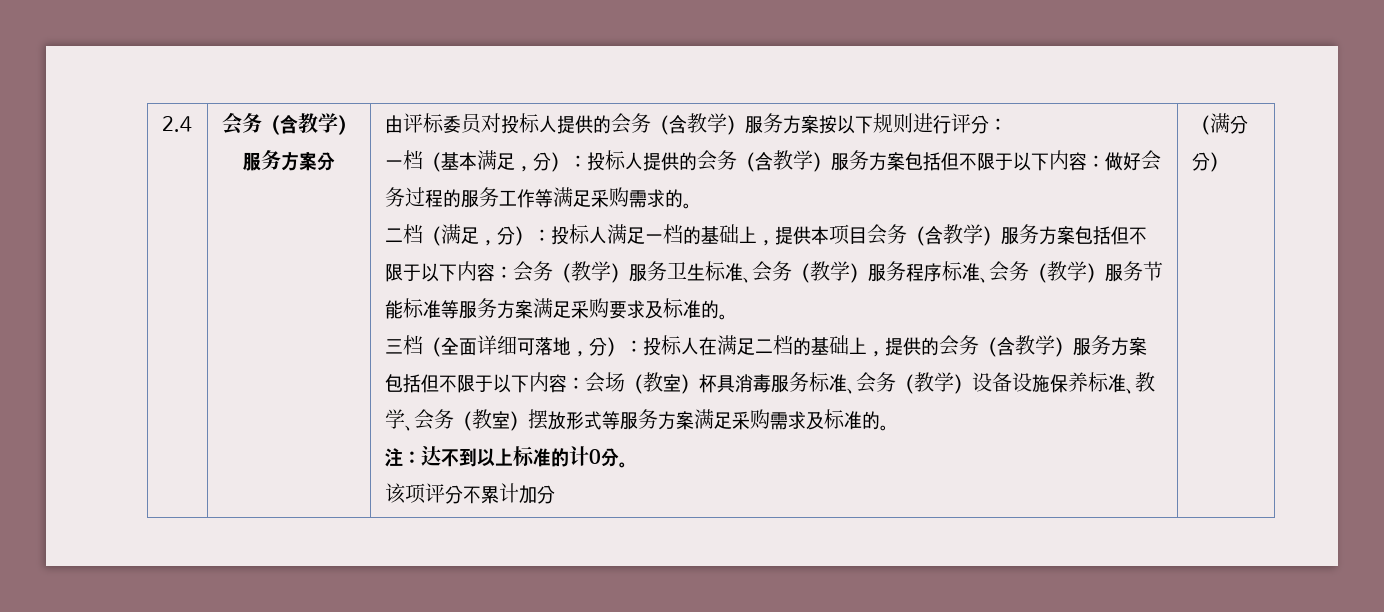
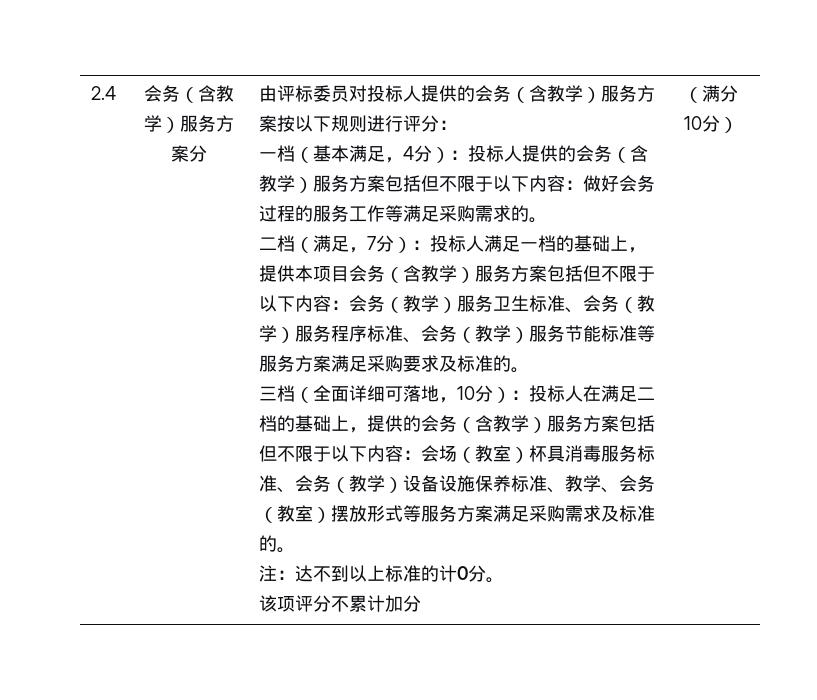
(533, 169) none -> [403,146,415,160] 4
(497, 243) none -> [367,236,377,250] 7
(589, 354) none -> [457,386,476,400] 10
(1248, 124) none -> [684,116,703,130] 10

